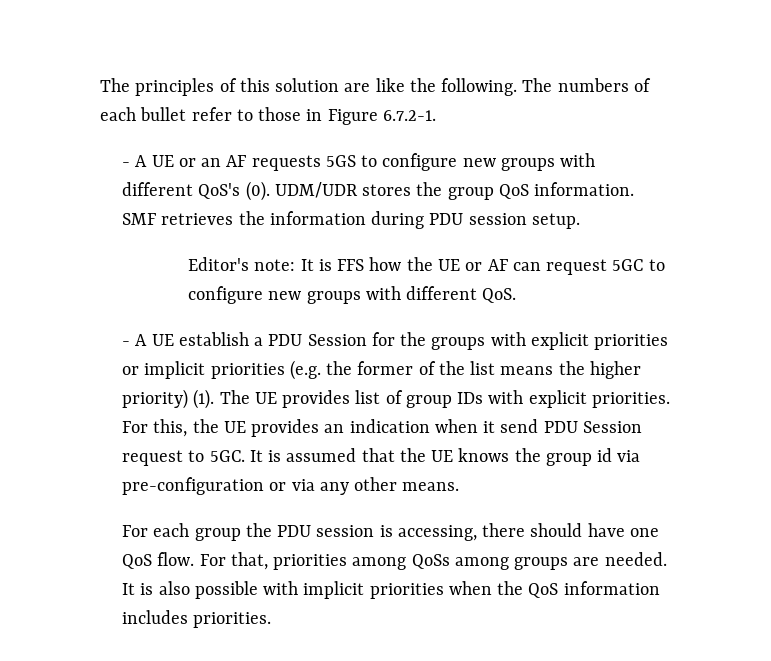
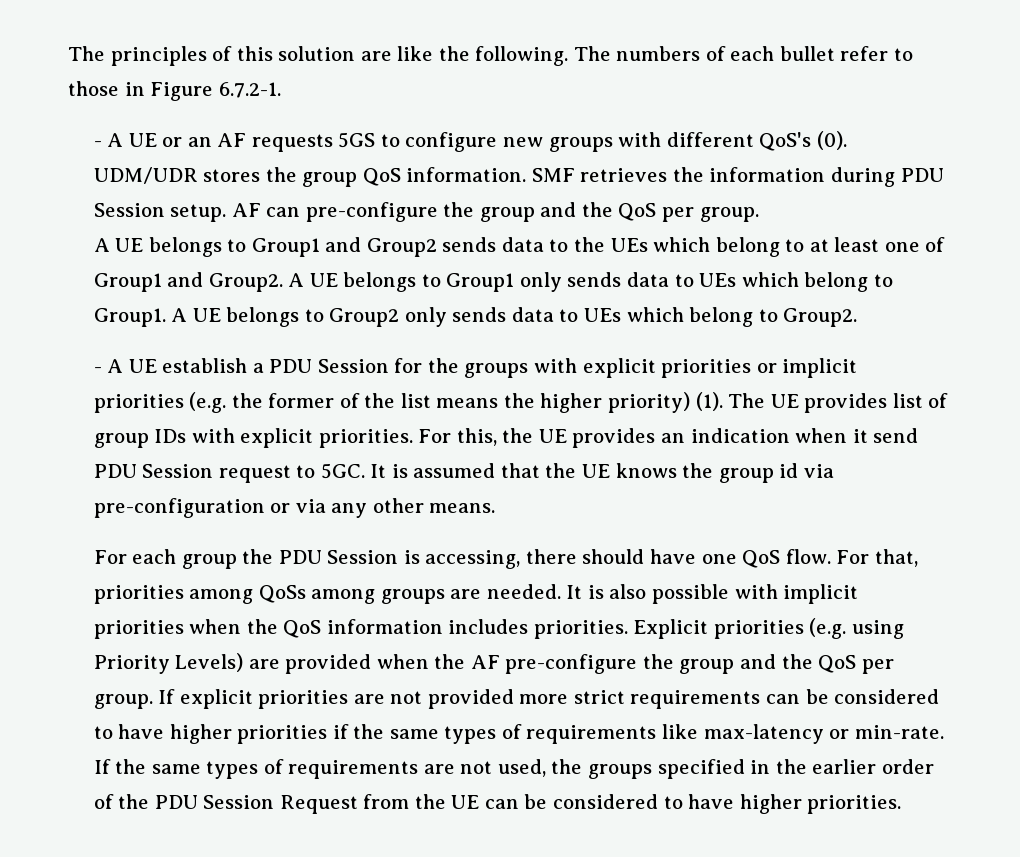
[468,213,527,225] session -> [93,203,165,217] Session
[188,257,665,275] [188,286,517,304] // Editor's note: It is FFS how the UE or AF can request 5GC to configure new groups with different QoS. -> [231,202,759,222] [93,237,946,257] [93,272,893,292] [93,307,858,327] AF can pre-configure the group and the QoS per group. // A UE belongs to Group1 and Group2 sends data to the UEs which belong to at least one of Group1 and Group2. A UE belongs to Group1 only sends data to UEs which belong to Group1. A UE belongs to Group2 only sends data to UEs which belong to Group2.
[316,525,375,537] session -> [327,550,399,564] Session
(272, 620) none -> [633,618,904,639] [93,653,894,674] [93,689,940,709] [93,724,944,744] [93,759,934,779] [93,794,902,814] Explicit priorities (e.g. using Priority Levels) are provided when the AF pre-configure the group and the QoS per group. If explicit priorities are not provided more strict requirements can be considered to have higher priorities if the same types of requirements like max-latency or min-rate. If the same types of requirements are not used, the groups specified in the earlier order of the PDU Session Request from the UE can be considered to have higher priorities.

